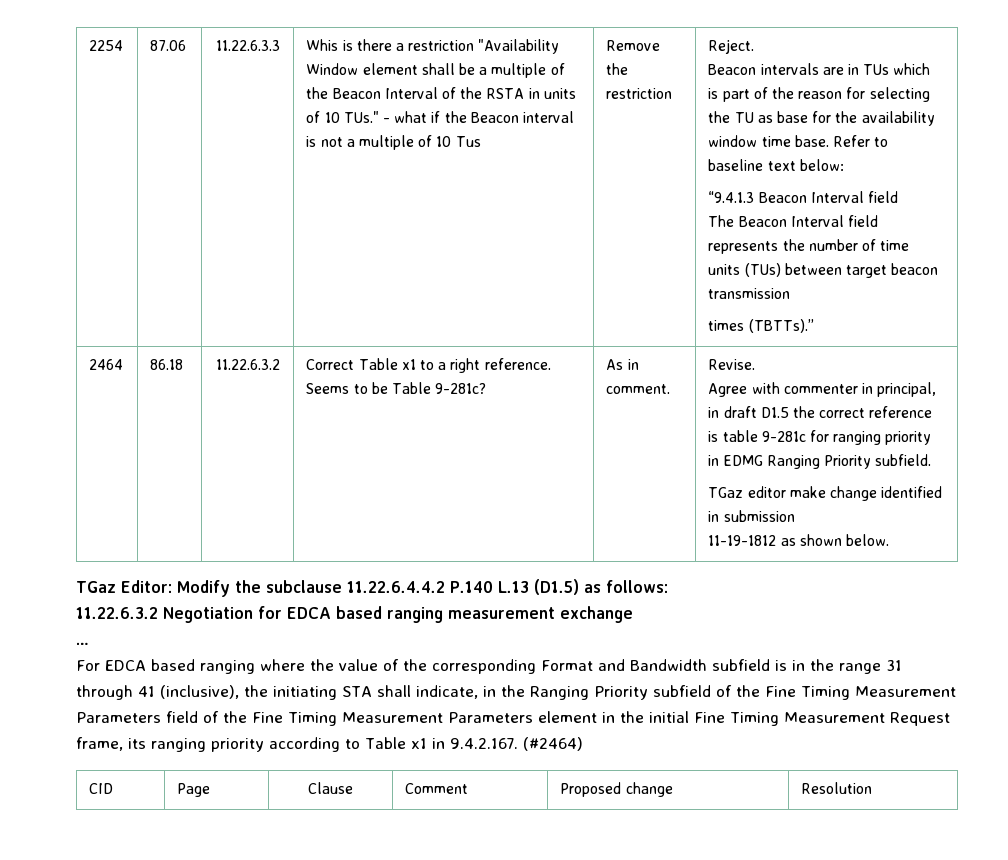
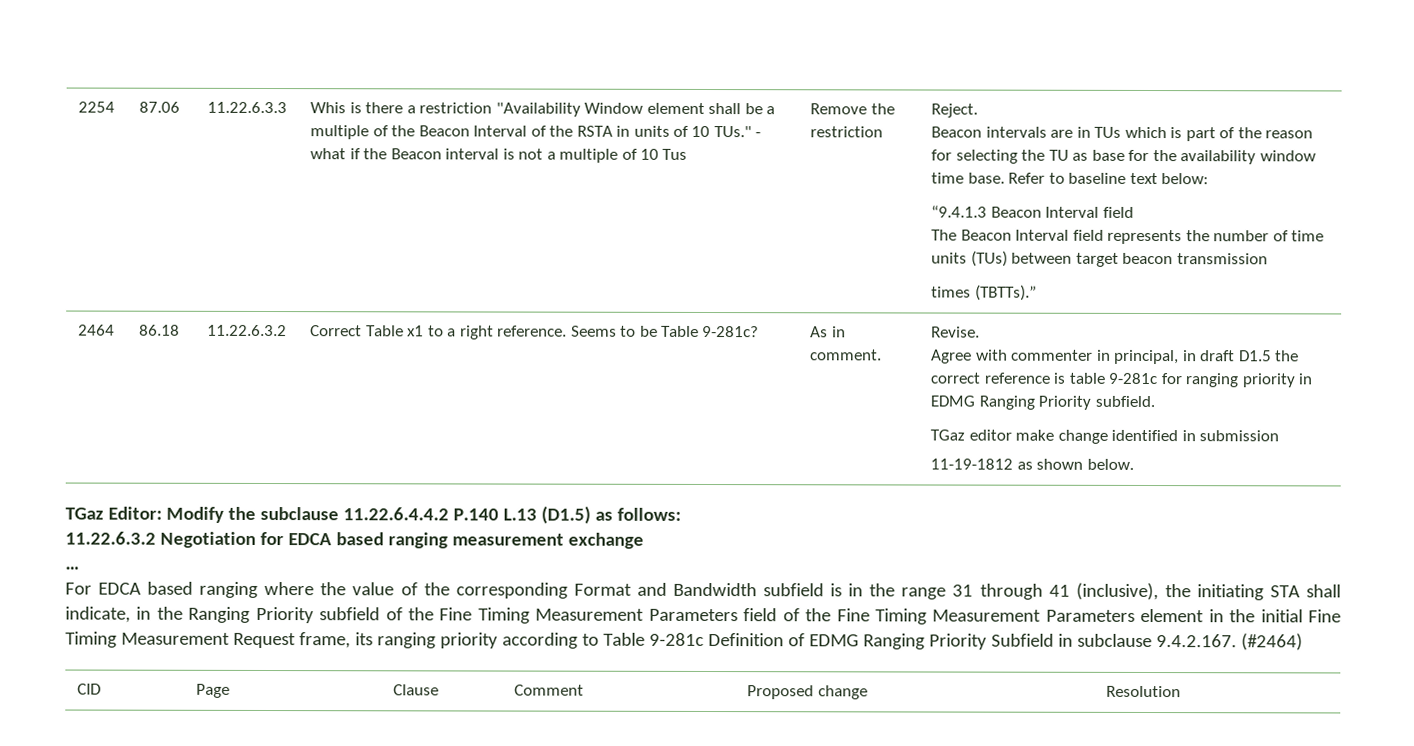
[410,738,445,749] x1 in -> [648,632,1152,650] 9-281c Definition of EDMG Ranging Priority Subfield in subclause

